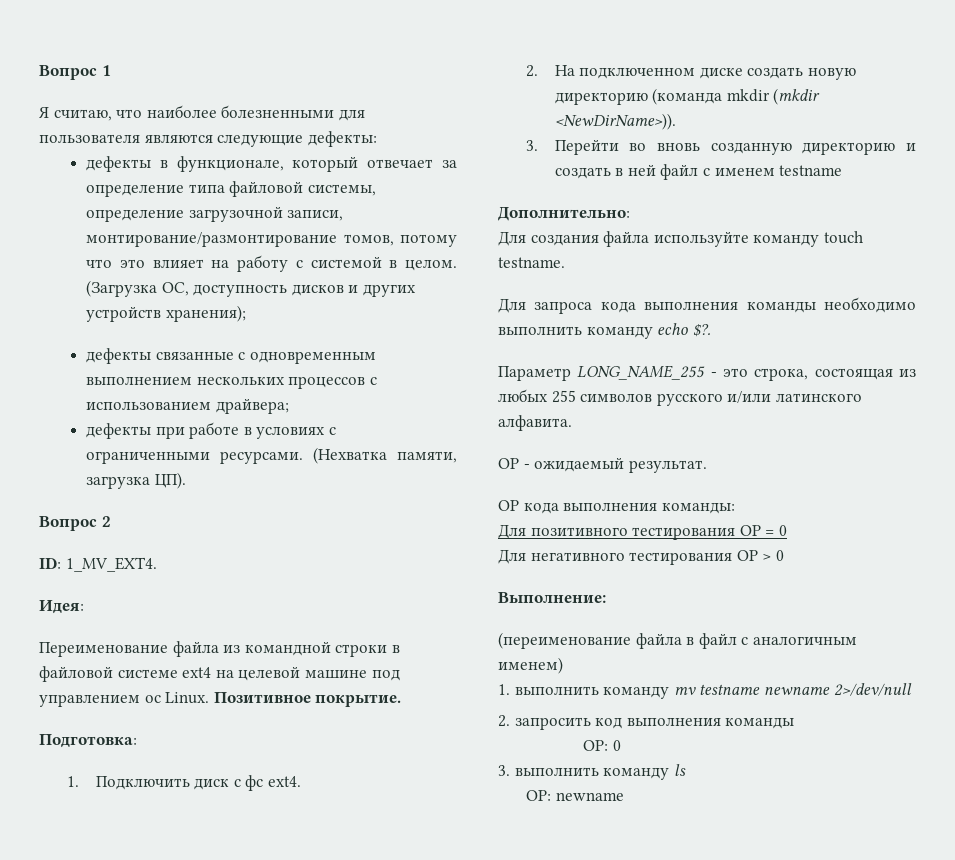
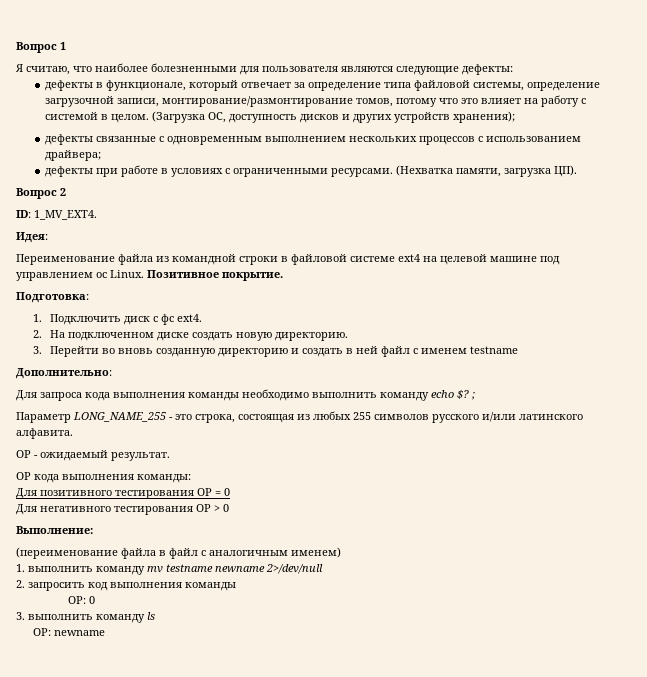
[554,88,821,105] [554,113,676,130] директорию (команда mkdir (mkdir <NewDirName>)). -> [275,332,349,341] директорию.
[498,231,863,247] [498,257,565,268] // Для создания файла используйте команду touch testname. -> (112, 373) none
[692,324,711,337] $?. -> [457,390,475,400] $? ;

